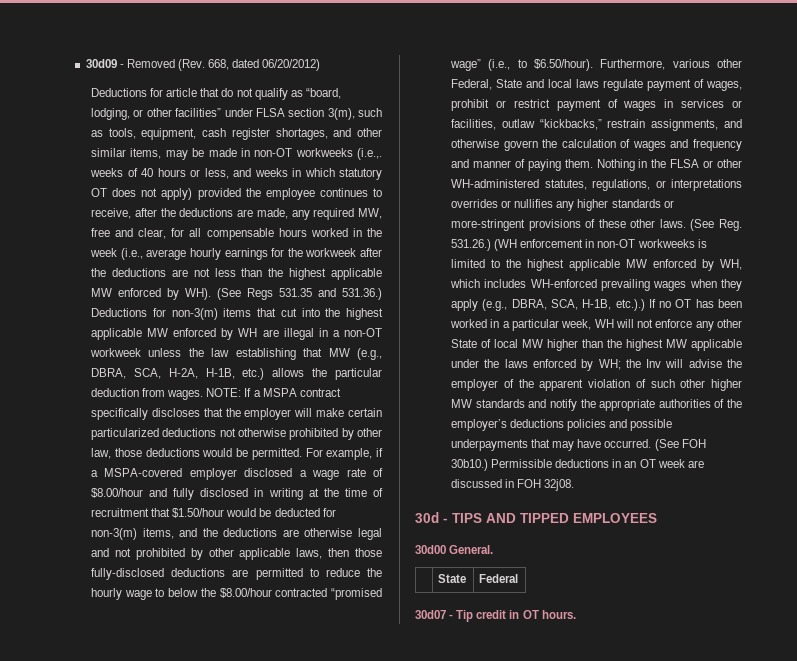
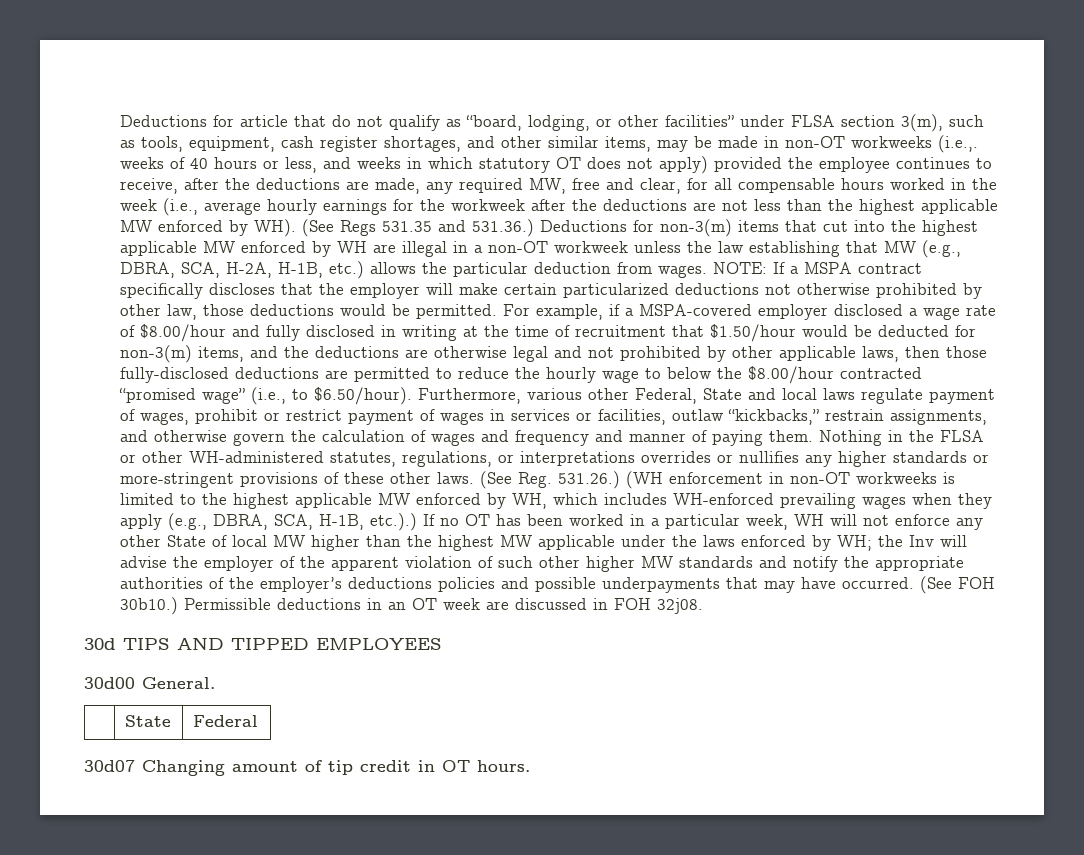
[85,59,321,71] 30d09 - Removed (Rev. 668, dated 06/20/2012) // -> (120, 121) none
[443,518,448,523] - -> (116, 644) none
[449,610,474,622] - Tip -> [142,760,353,776] Changing amount of tip

